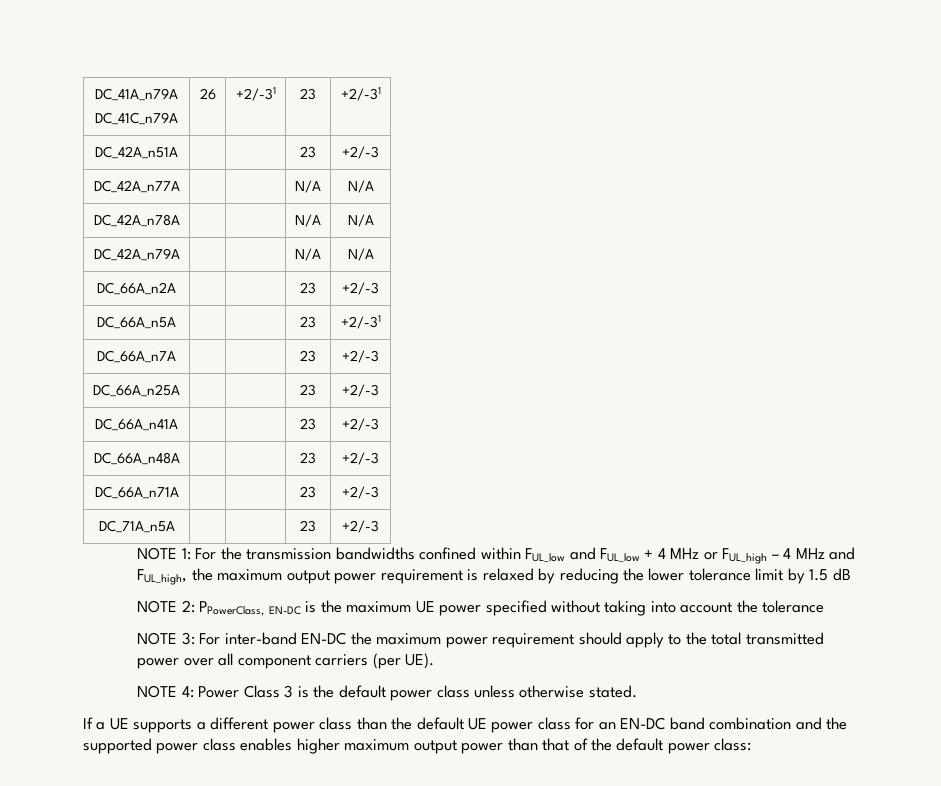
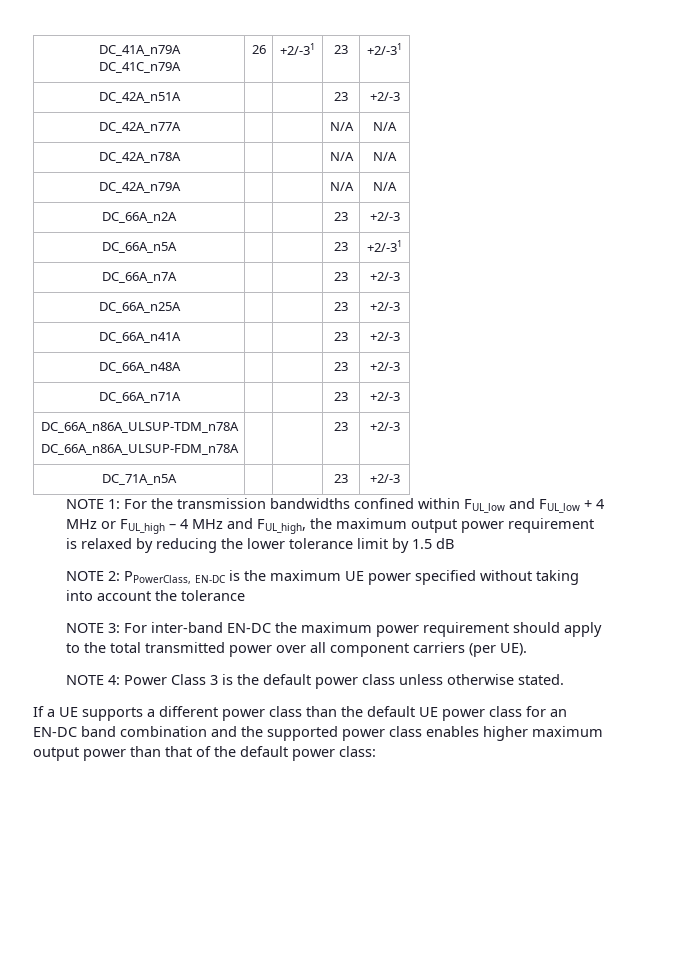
(379, 492) none -> [40,422,239,433] [40,444,239,455] [334,422,348,431] [369,422,400,431] // DC_66A_n86A_ULSUP-TDM_n78A // DC_66A_n86A_ULSUP-FDM_n78A | | | 23 | +2/-3

